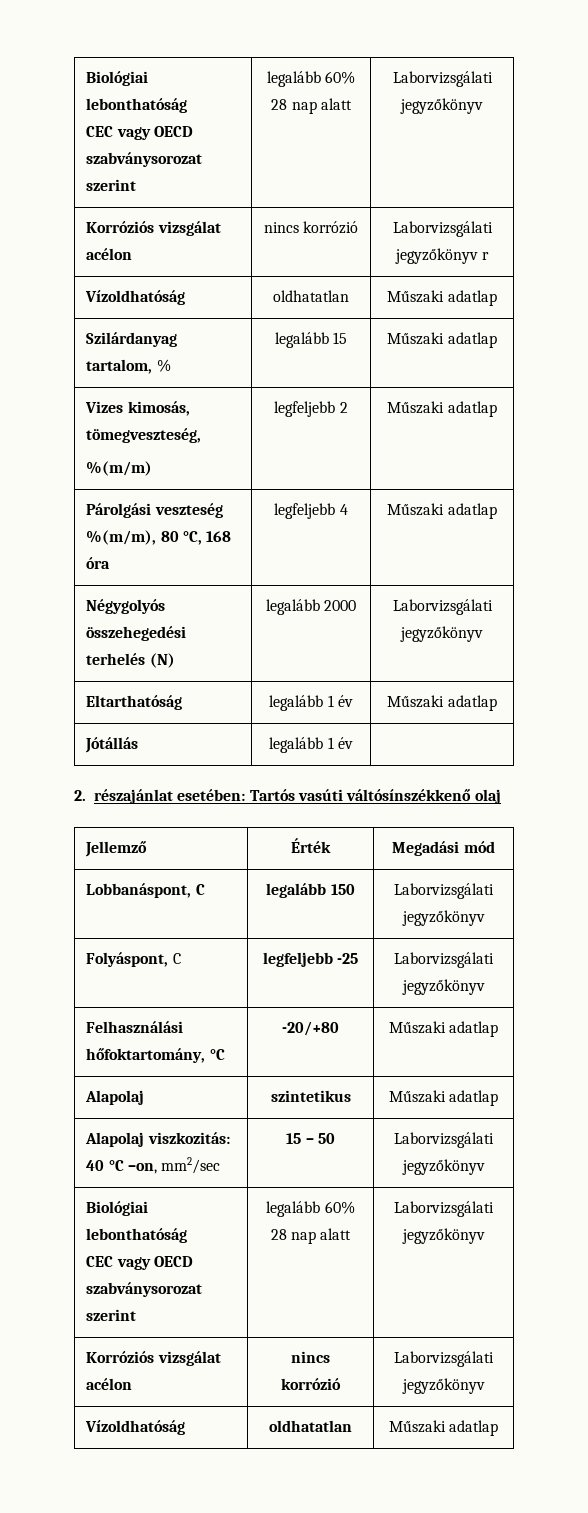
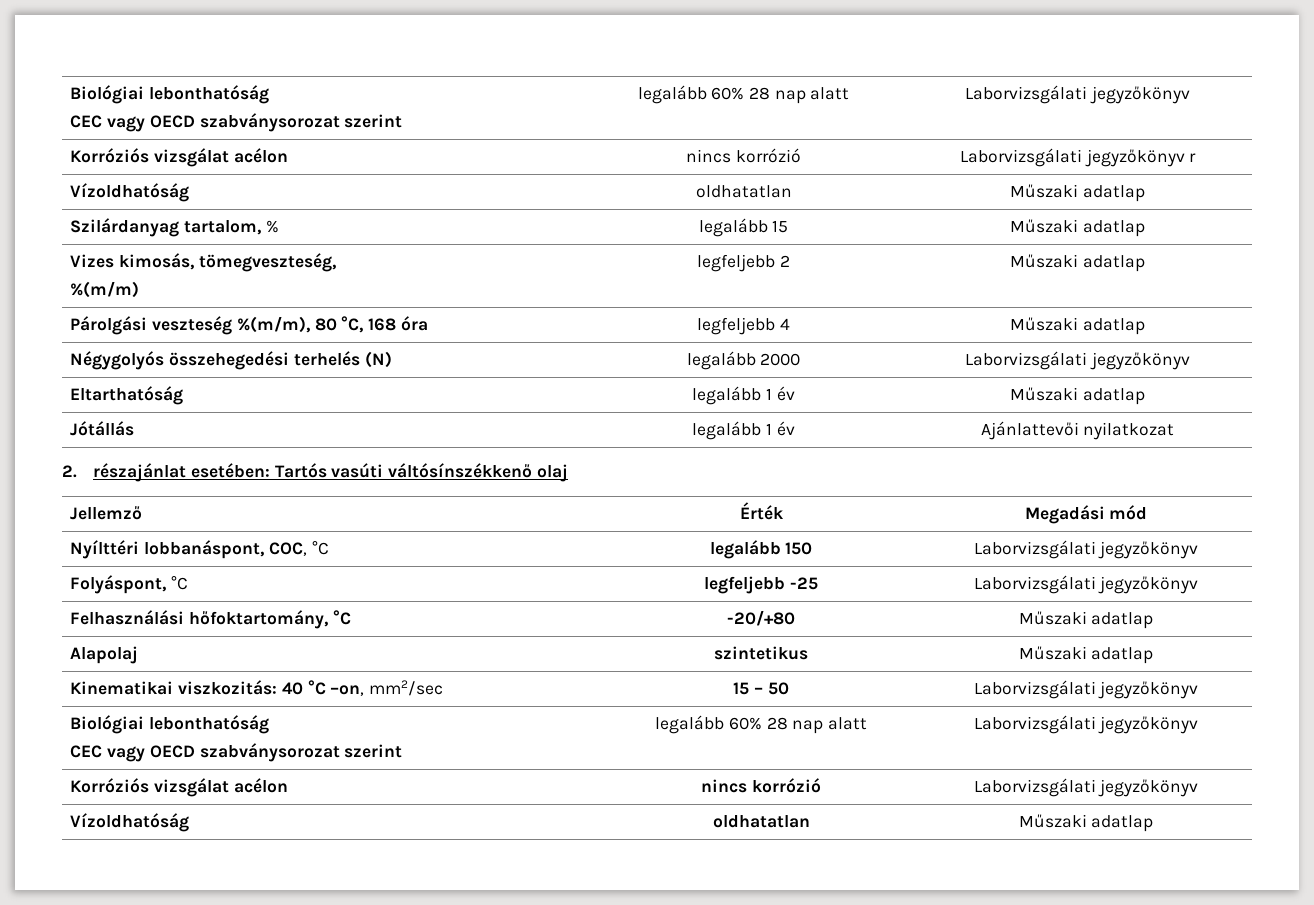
(353, 743) none -> [980,421,1175,440] Ajánlattevői nyilatkozat
[86,883,205,898] Lobbanáspont, C -> [70,540,329,559] Nyílttéri lobbanáspont, COC, °C
[172,953,181,964] C -> [171,576,189,590] °C
[85,1132,145,1147] Alapolaj -> [70,681,174,695] Kinematikai

